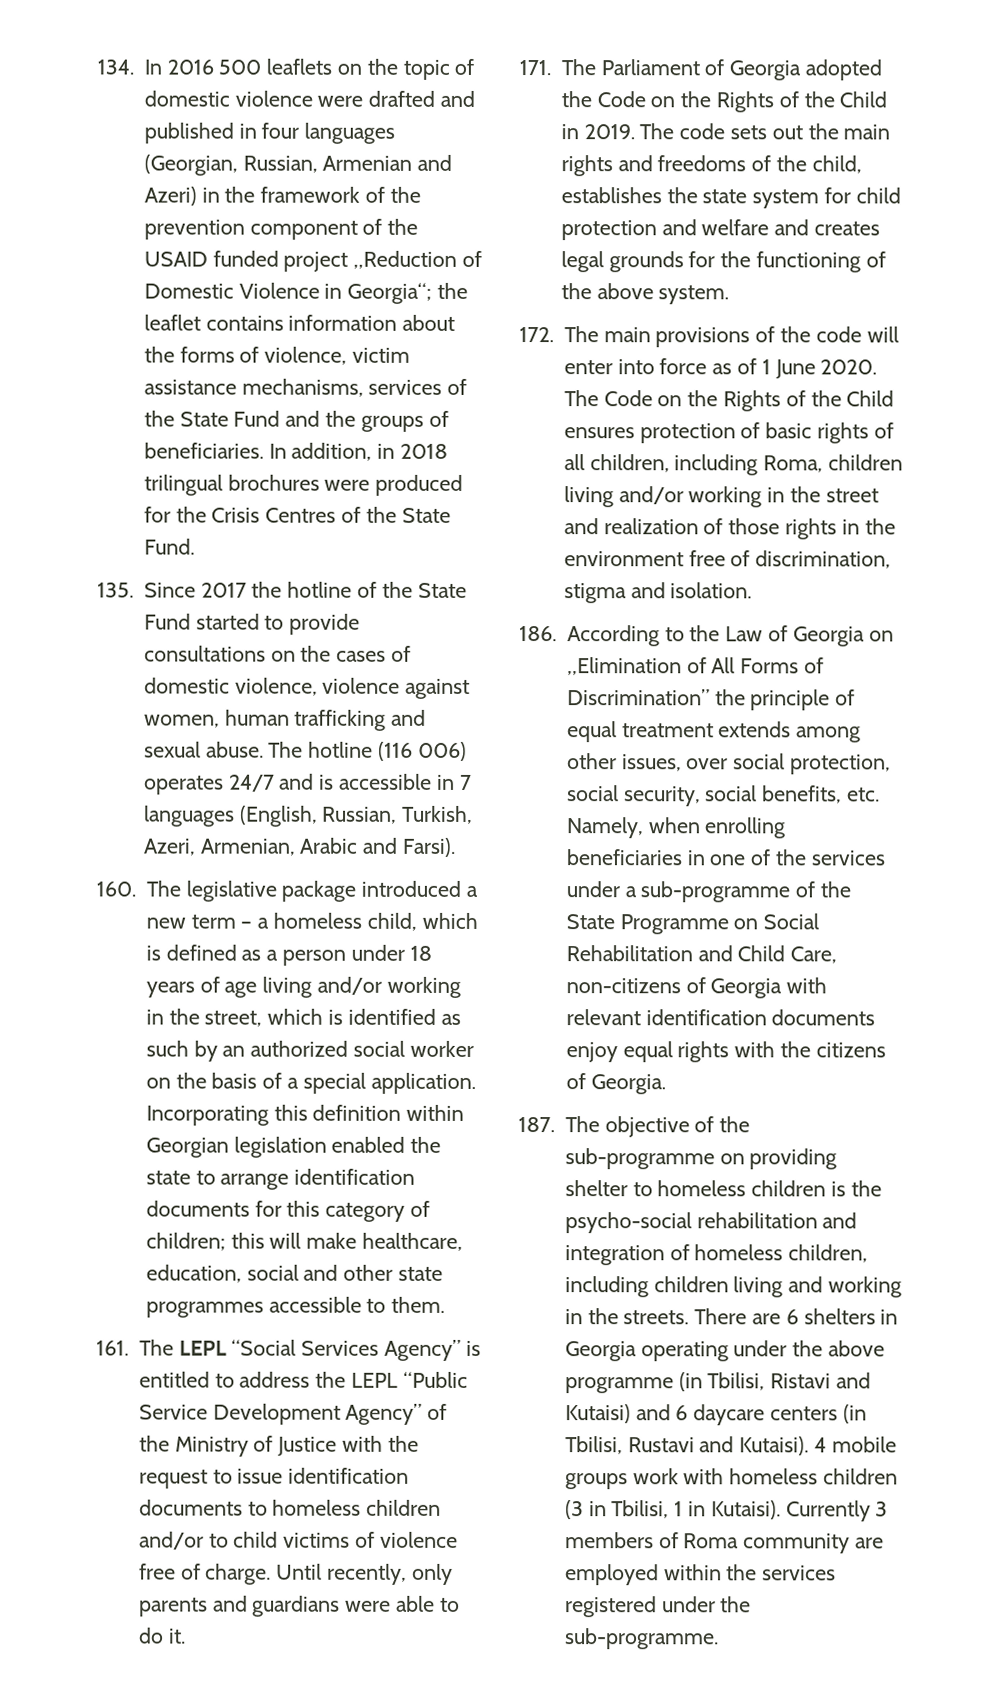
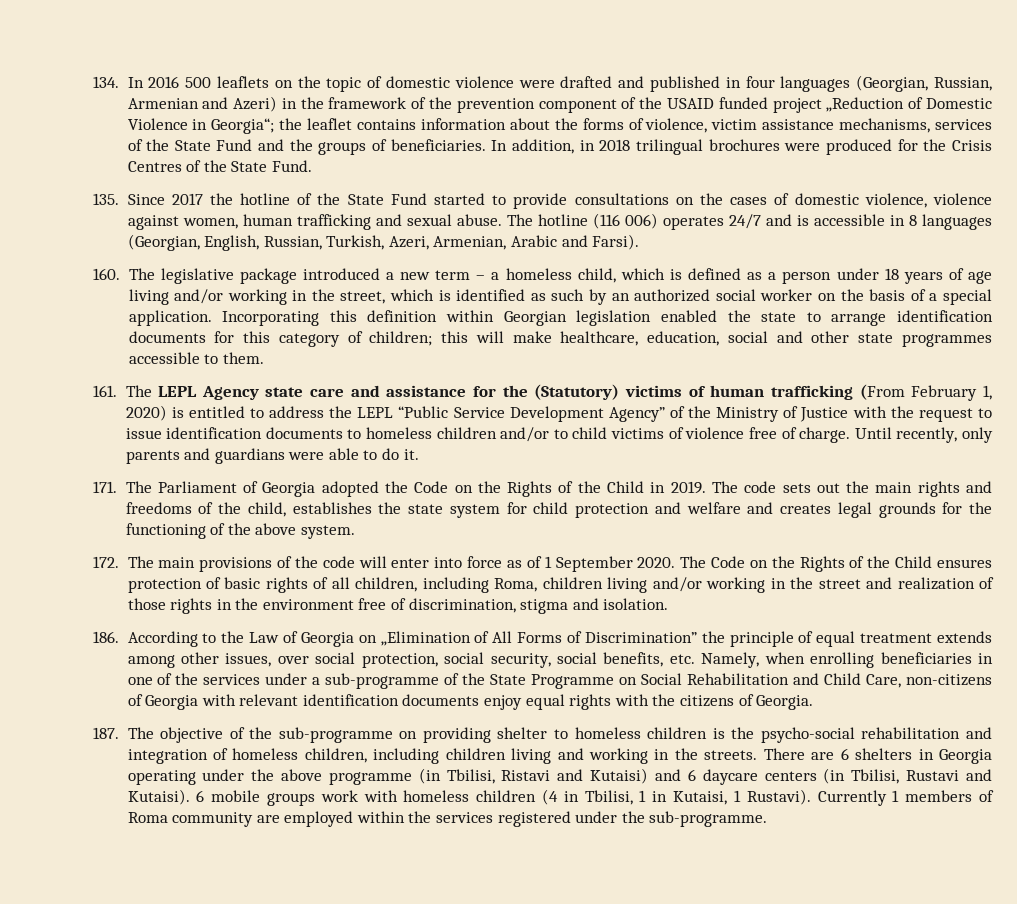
[459,774,472,790] [143,805,318,827] 7 languages (English, -> [908,214,993,230] [127,234,260,251] 8 languages (Georgian, English,
[231,1339,461,1361] “Social Services Agency” -> [201,384,992,401] [125,405,167,421] Agency state care and assistance for the (Statutory) victims of human trafficking (From February 1, 2020)
[774,359,816,379] June -> [555,556,633,572] September
[813,1437,827,1453] 4 -> [196,790,205,802] 6
[564,1500,584,1520] (3 -> [542,789,559,805] (4
[710,1500,889,1522] Kutaisi). Currently 3 -> [673,789,900,806] Kutaisi, 1 Rustavi). Currently 1

